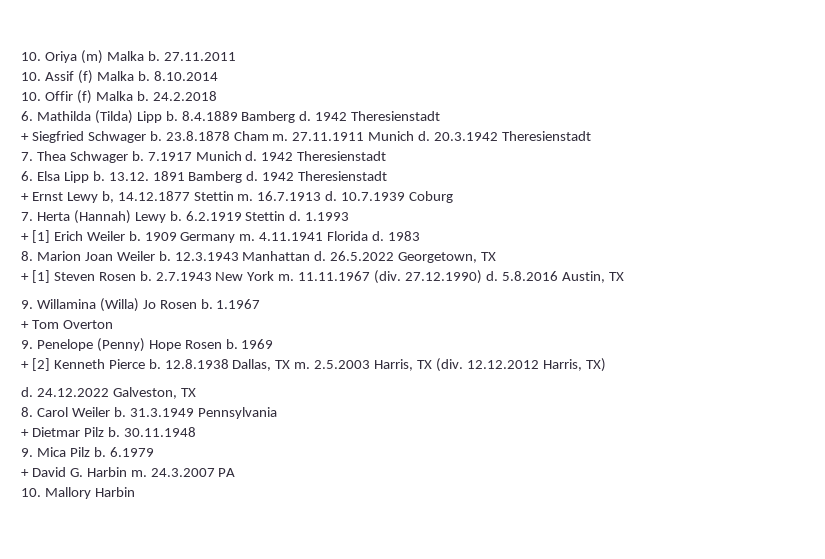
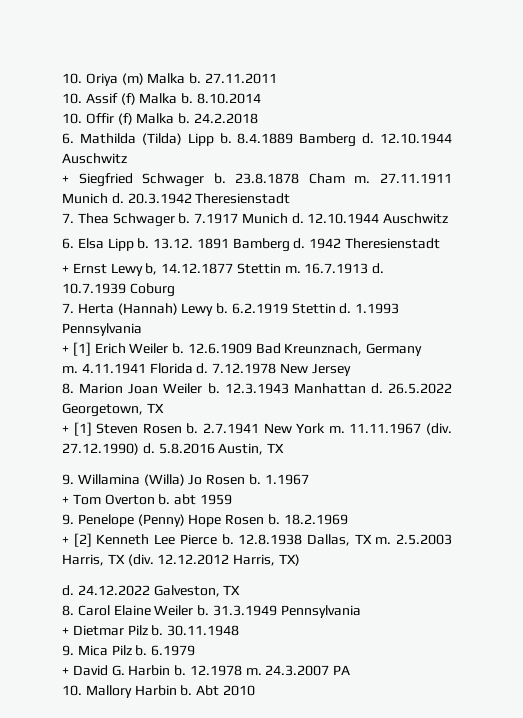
[315,111,441,121] 1942 Theresienstadt -> [380,133,452,144] [62,153,127,164] 12.10.1944 Auschwitz
[261,151,387,161] 1942 Theresienstadt -> [307,213,449,224] 12.10.1944 Auschwitz
(350, 216) none -> [62,323,142,336] Pennsylvania
[144,232,177,241] 1909 -> [187,343,363,355] 12.6.1909 Bad Kreunznach,
(236, 237) none -> (423, 349) //
[388,231,421,241] 1983 -> [212,363,351,376] 7.12.1978 New Jersey
[155,272,212,281] 2.7.1943 -> [202,423,259,434] 2.7.1941
(113, 324) none -> [158,494,232,505] b. abt 1959
[241,339,274,349] 1969 -> [283,514,348,525] 18.2.1969
(105, 364) none -> [154,534,176,545] Lee
(68, 412) none -> [113,605,151,616] Elaine
(127, 472) none -> [174,665,242,676] b. 12.1978
(135, 492) none -> [180,685,255,696] b. Abt 2010

